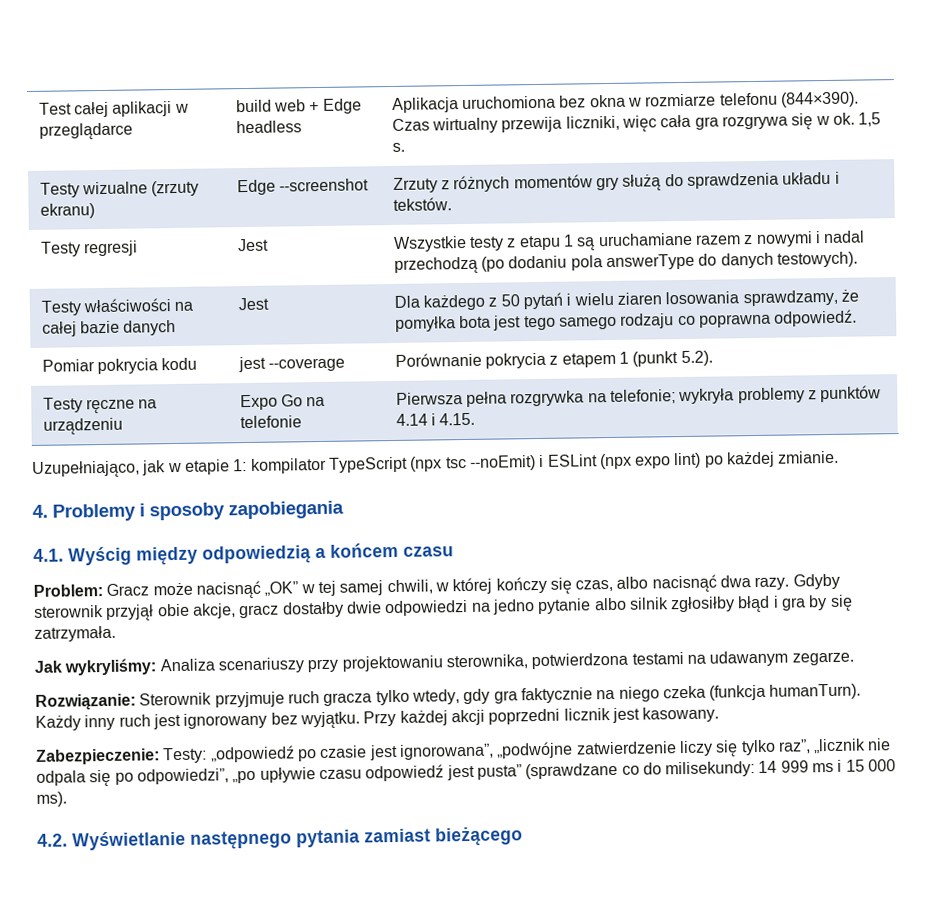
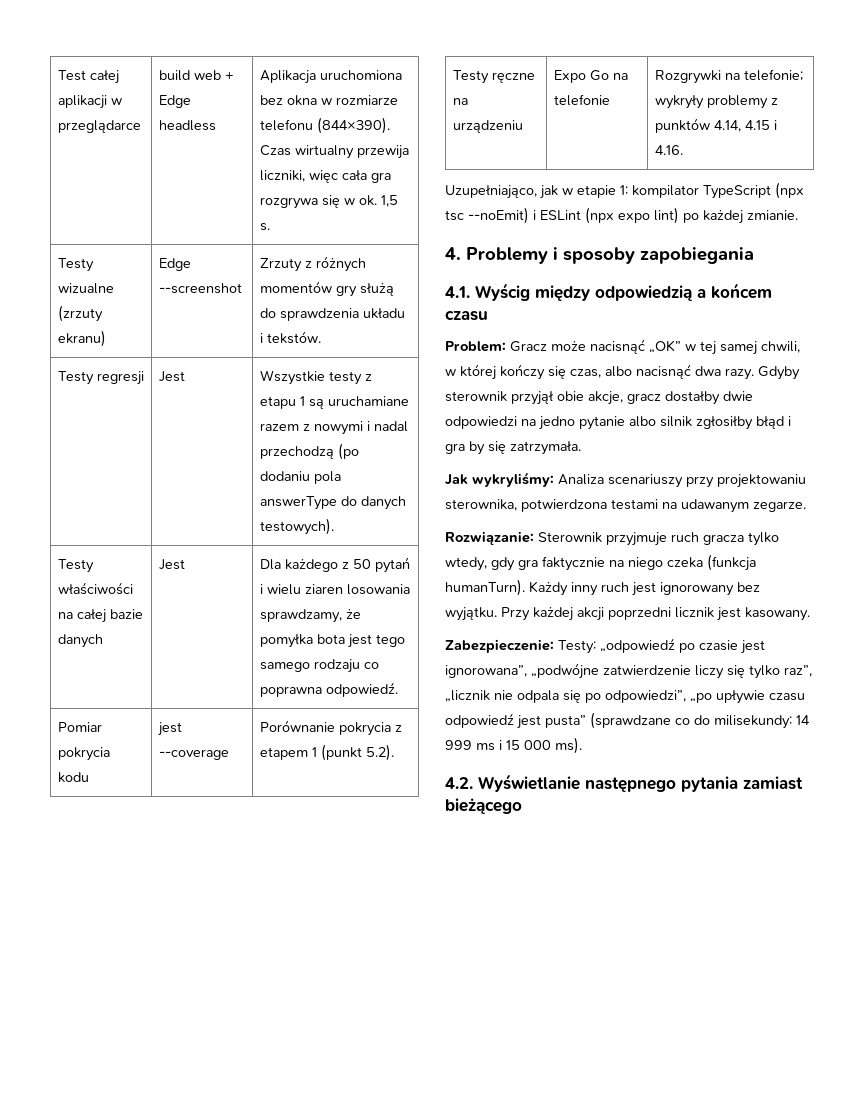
[395,390,585,407] Pierwsza pełna rozgrywka -> [654,70,721,84] Rozgrywki
[678,388,735,405] wykryła -> [654,95,704,109] wykryły
[395,412,476,426] 4.14 i 4.15. -> [713,120,777,132] [654,145,683,155] 4.14, 4.15 i 4.16.

